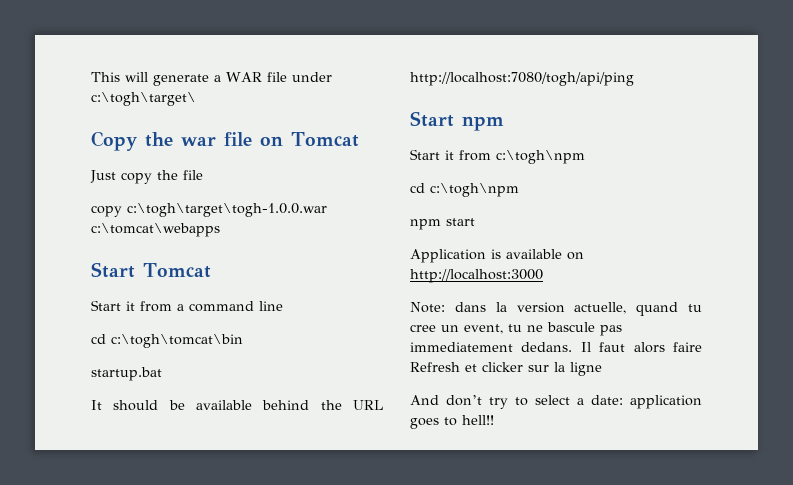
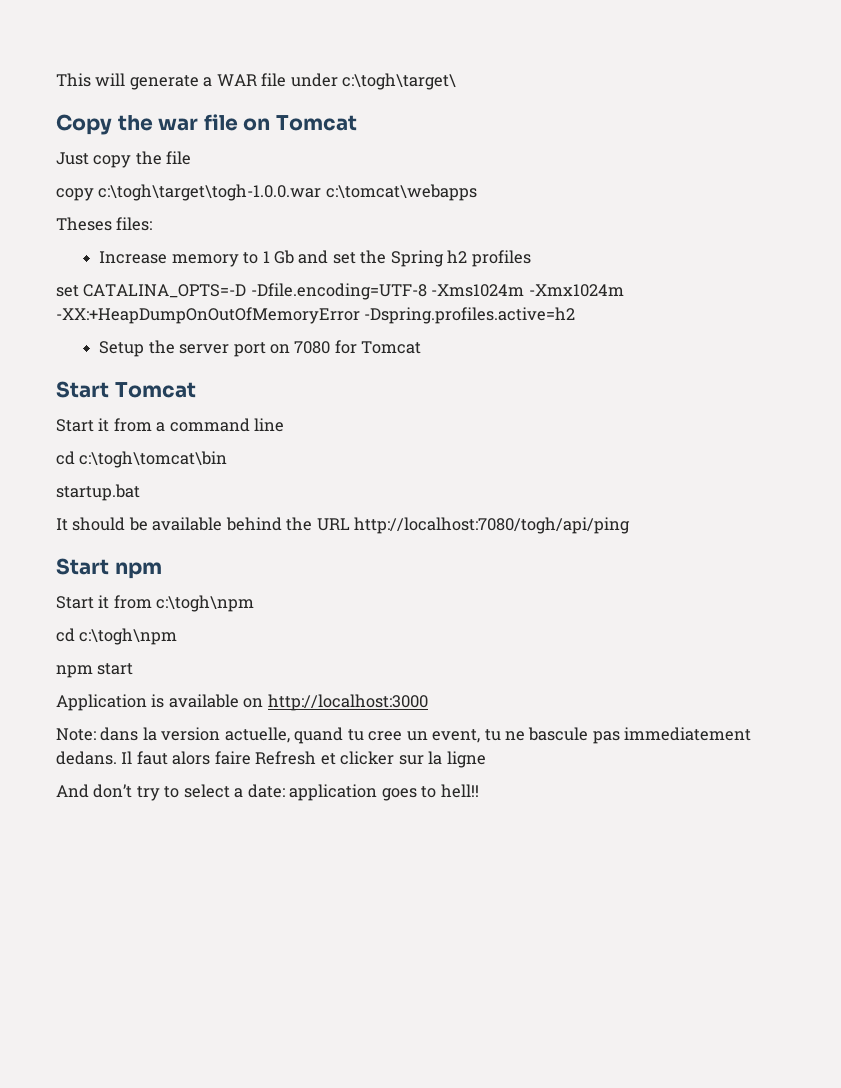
(220, 230) none -> [56,217,153,231] [99,250,531,267] [56,283,624,300] [56,307,576,324] [99,340,422,357] // Theses files: // Increase memory to 1 Gb and set the Spring h2 profiles // set CATALINA_OPTS=-D -Dfile.encoding=UTF-8 -Xms1024m -Xmx1024m -XX:+HeapDumpOnOutOfMemoryError -Dspring.profiles.active=h2 // Setup the server port on 7080 for Tomcat

